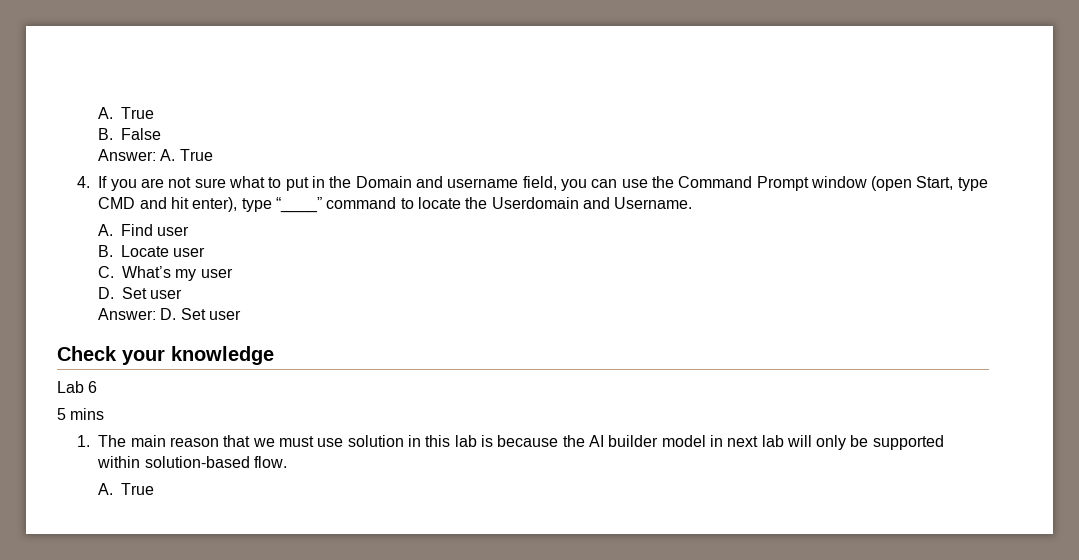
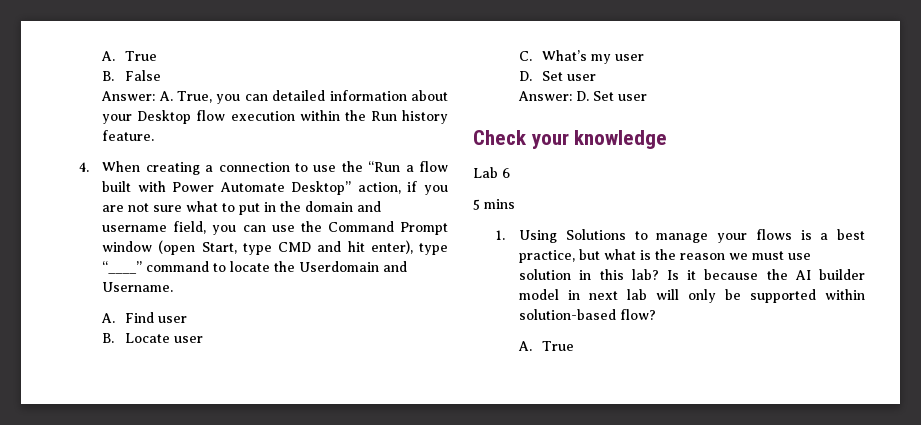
[179,149,213,161] [77,176,108,188] True // 4. If -> [177,90,448,104] [102,110,448,124] [102,130,155,141] [79,161,448,175] [102,181,418,195] True, you can detailed information about your Desktop flow execution within the Run history feature. // 4. When creating a connection to use the “Run a flow built with Power Automate Desktop” action, if
[355,176,412,188] Domain -> [305,201,354,212] domain
[98,435,251,447] The main reason that -> [519,229,865,243] [519,249,726,263] Using Solutions to manage your flows is a best practice, but what is the reason
[454,435,493,447] lab is -> [631,269,697,280] lab? Is it
[254,456,288,468] flow. -> [620,309,657,320] flow?

